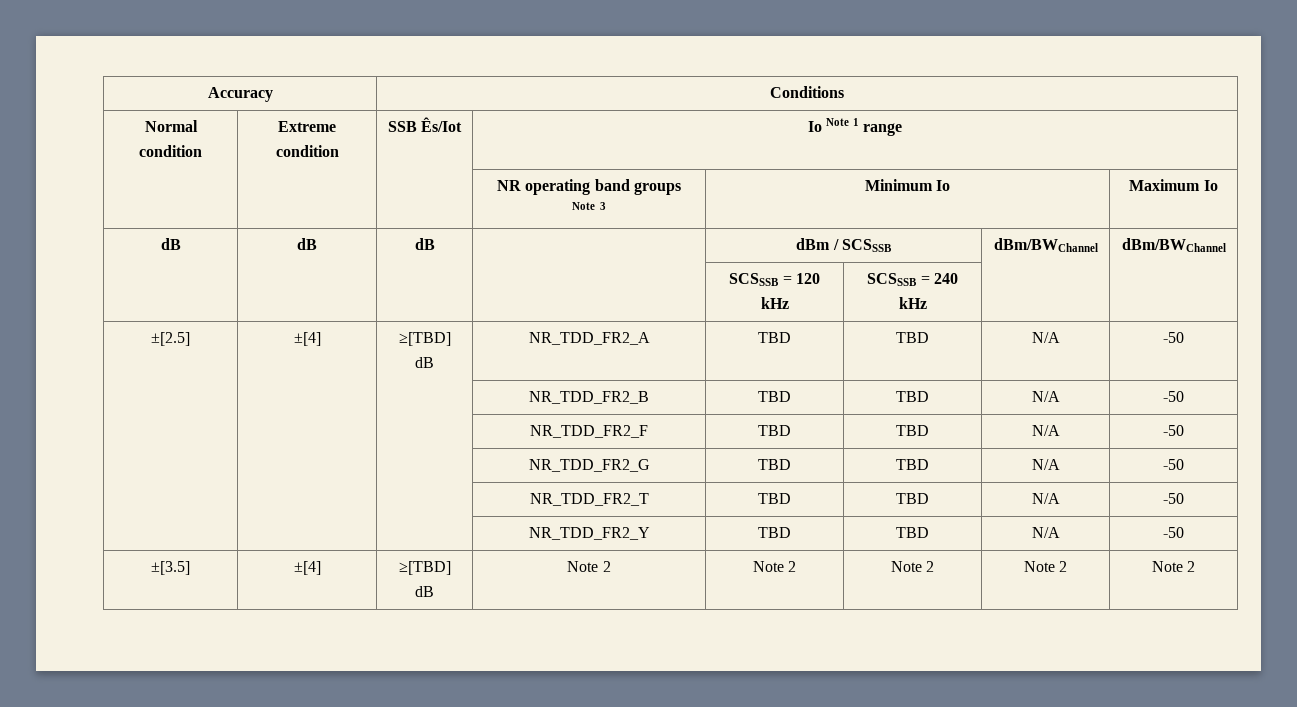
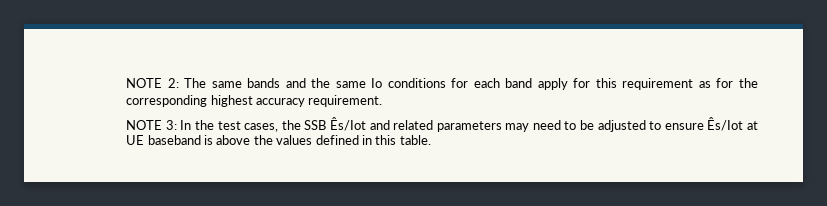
[207,87,273,102] [770,86,845,98] [144,120,198,132] [139,145,202,157] [278,121,336,132] [275,145,339,157] [387,117,463,132] [807,118,903,136] [497,179,681,195] [572,202,606,210] [864,179,951,191] [1129,179,1218,191] [160,238,181,250] [297,238,317,250] [414,238,435,250] [796,238,892,252] [993,238,1098,252] [1121,238,1226,252] [729,273,820,286] [760,297,789,309] [867,273,958,286] [898,297,927,309] [151,332,190,346] [293,332,321,346] [398,332,451,346] [415,357,434,368] [528,332,650,345] [758,332,792,343] [896,332,930,343] [1031,332,1060,343] [1163,332,1184,343] [529,391,649,404] [758,391,792,402] [896,391,930,402] [1031,391,1060,402] [1163,391,1184,402] [530,425,648,438] [758,425,792,436] [896,425,930,436] [1031,425,1060,436] [1163,425,1184,436] [528,459,650,472] [758,459,792,470] [896,459,930,470] [1031,459,1060,470] [1163,459,1184,470] [529,493,649,506] [758,493,792,504] [896,493,930,504] [1031,493,1060,504] [1163,493,1184,504] [528,527,650,540] [758,527,792,538] [896,527,930,538] [1031,527,1060,538] [1163,527,1184,538] [151,561,190,575] [293,561,321,575] [398,561,451,575] [415,586,434,597] [567,561,611,572] [752,561,797,572] [890,561,935,572] [1023,561,1068,572] [1151,561,1196,572] Accuracy | Conditions // Normal condition | Extreme condition | SSB Ês/Iot | Io Note 1 range // | | | NR operating band groups Note 3 | Minimum Io | Maximum Io // dB | dB | dB | | dBm / SCSSSB | dBm/BWChannel | dBm/BWChannel // | | | | SCSSSB = 120 kHz | SCSSSB = 240 kHz | | // ±[2.5] | ±[4] | ≥[TBD] dB | NR_TDD_FR2_A | TBD | TBD | N/A | -50 // | | | NR_TDD_FR2_B | TBD | TBD | N/A | -50 // | | | NR_TDD_FR2_F | TBD | TBD | N/A | -50 // | | | NR_TDD_FR2_G | TBD | TBD | N/A | -50 // | | | NR_TDD_FR2_T | TBD | TBD | N/A | -50 // | | | NR_TDD_FR2_Y | TBD | TBD | N/A | -50 // ±[3.5] | ±[4] | ≥[TBD] dB | Note 2 | Note 2 | Note 2 | Note 2 | Note 2 -> [126,78,759,90] [126,95,383,107] [126,117,759,132] [126,135,431,145] NOTE 2: The same bands and the same Io conditions for each band apply for this requirement as for the corresponding highest accuracy requirement. // NOTE 3: In the test cases, the SSB Ês/Iot and related parameters may need to be adjusted to ensure Ês/Iot at UE baseband is above the values defined in this table.

